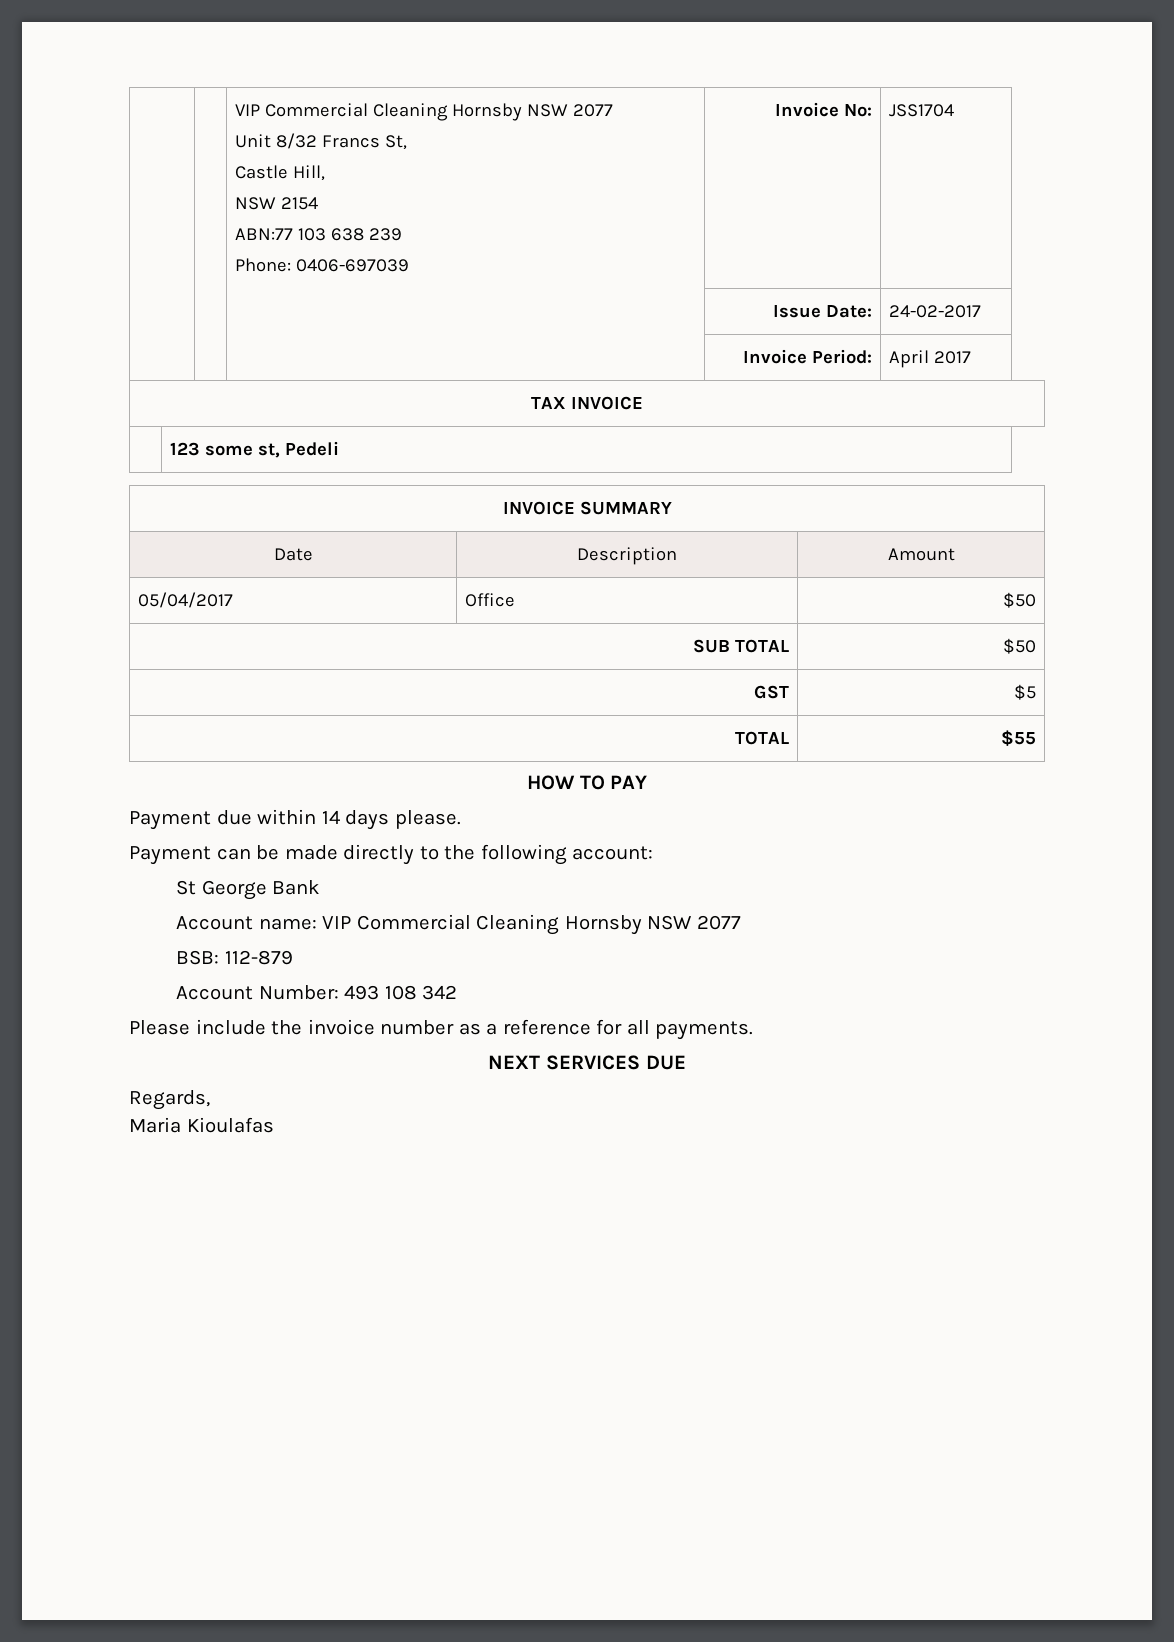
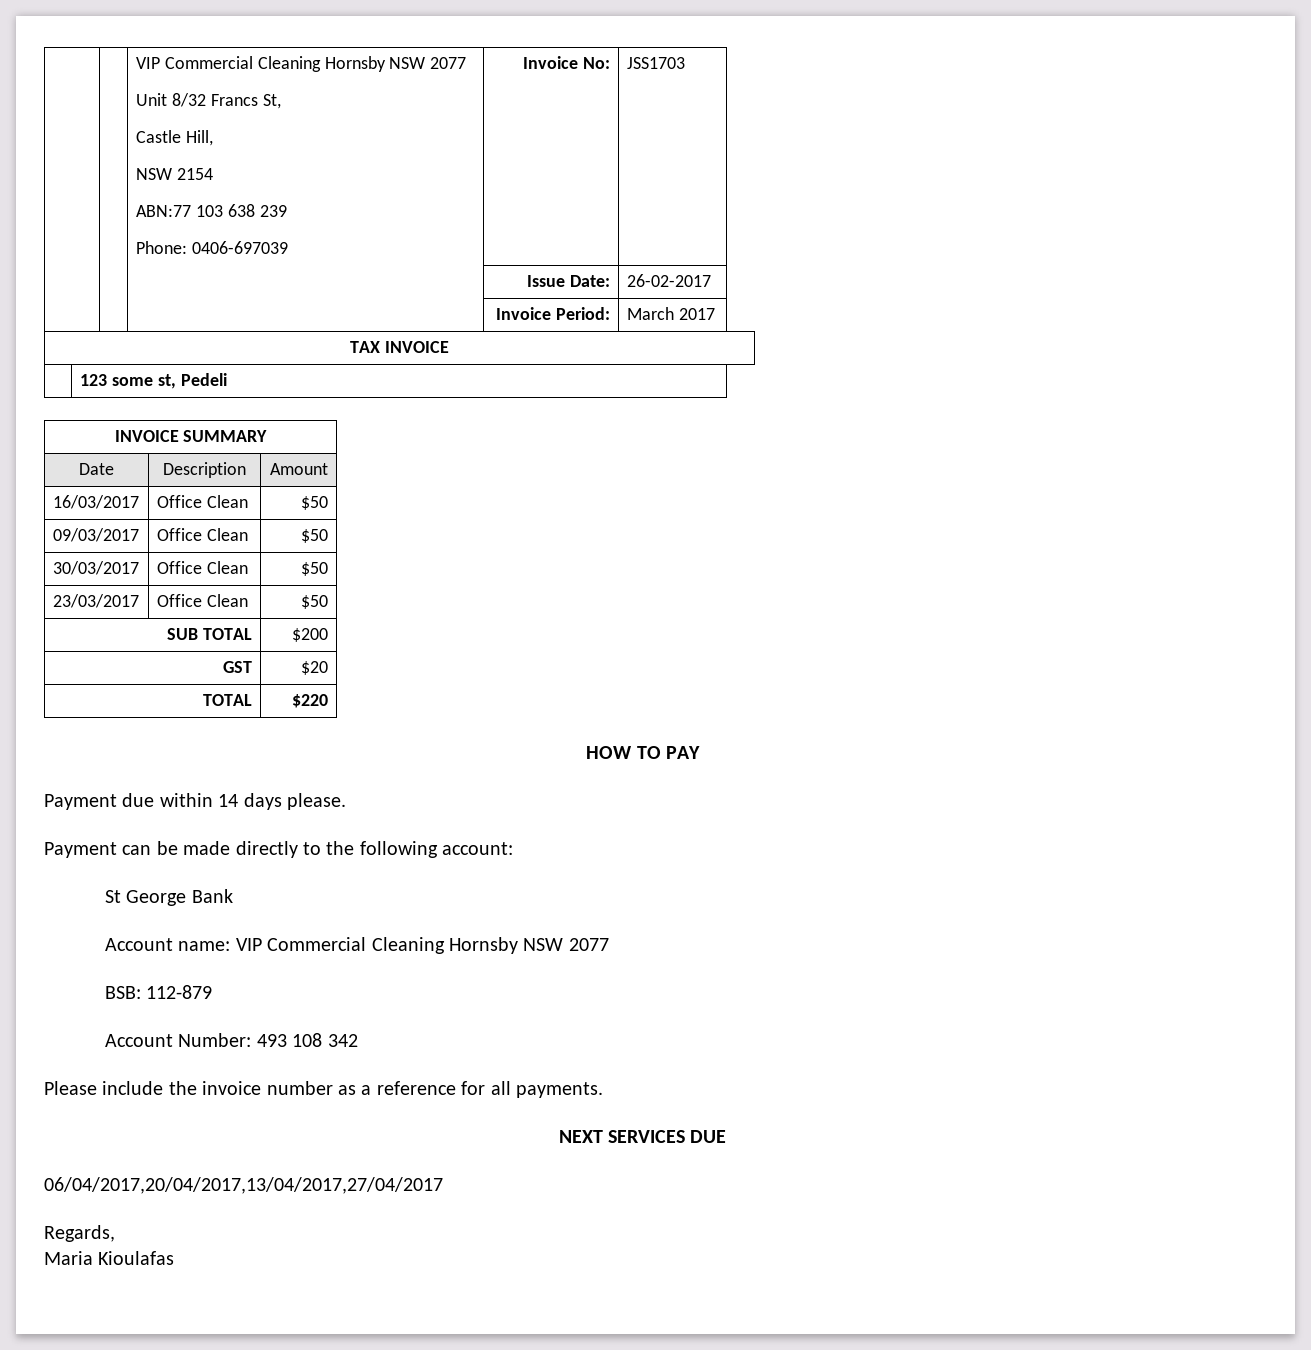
[888,104,954,117] JSS1704 -> [626,57,685,69] JSS1703
[888,305,981,318] 24-02-2017 -> [626,274,711,287] 26-02-2017
[888,350,929,368] April -> [626,307,674,320] March
[137,592,233,608] [464,593,515,607] 05/04/2017 | Office -> [52,495,139,509] [156,495,248,508] [301,496,329,510] [52,528,139,542] [156,528,248,541] [301,529,329,543] [52,561,139,575] [156,561,248,574] [301,562,329,576] [52,594,139,608] [156,594,248,607] 16/03/2017 | Office Clean | $50 // 09/03/2017 | Office Clean | $50 // 30/03/2017 | Office Clean | $50 // 23/03/2017 | Office Clean
[1003,638,1037,654] $50 -> [292,628,329,642] $200
[1014,684,1037,700] [735,731,790,745] [1001,730,1037,746] $5 // TOTAL | $55 -> [301,661,329,675] [203,694,253,706] [292,694,329,708] $20 // TOTAL | $220
(686, 1062) none -> [44,1177,443,1194] // 06/04/2017,20/04/2017,13/04/2017,27/04/2017

